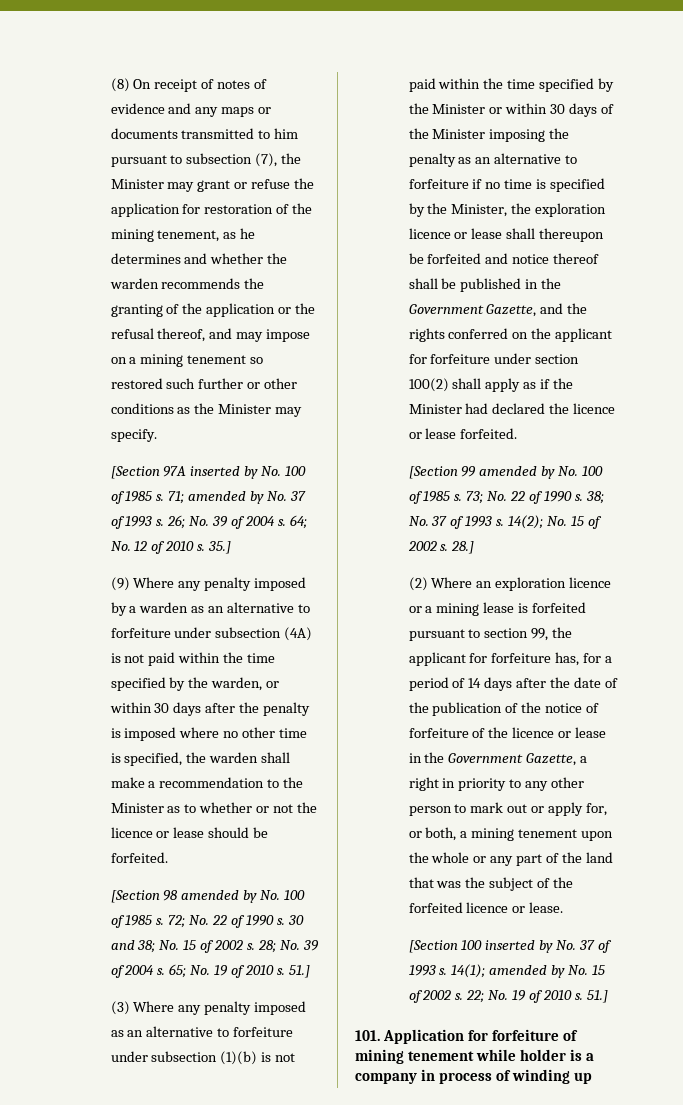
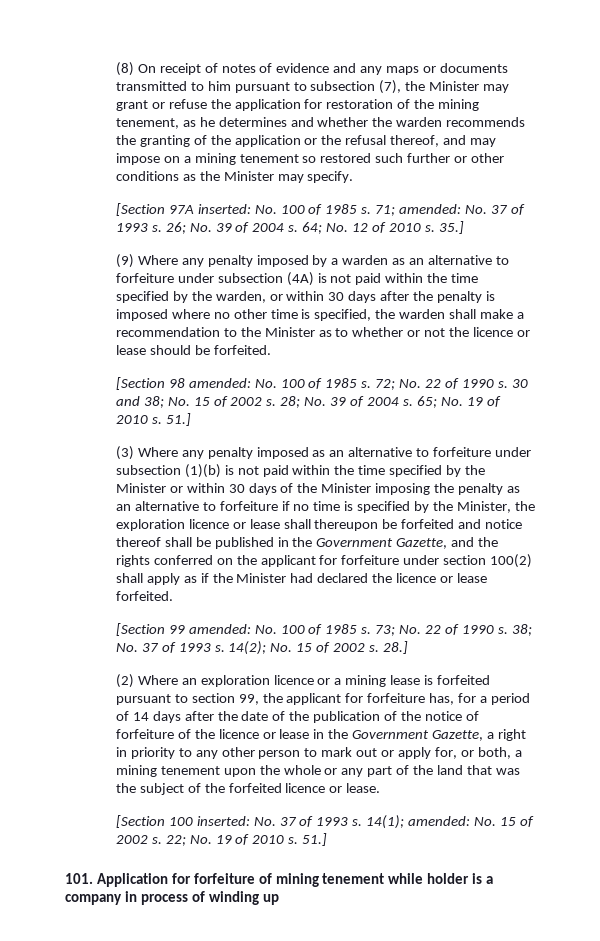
[190,466,259,479] inserted by -> [197,204,251,214] inserted:
[188,491,265,504] amended by -> [399,204,462,214] amended:
[181,890,258,903] amended by -> [188,378,251,388] amended:
[479,466,556,479] amended by -> [188,624,251,634] amended:
[485,940,554,953] inserted by -> [196,816,250,826] inserted:
[489,965,566,978] amended by -> [408,816,471,826] amended:

